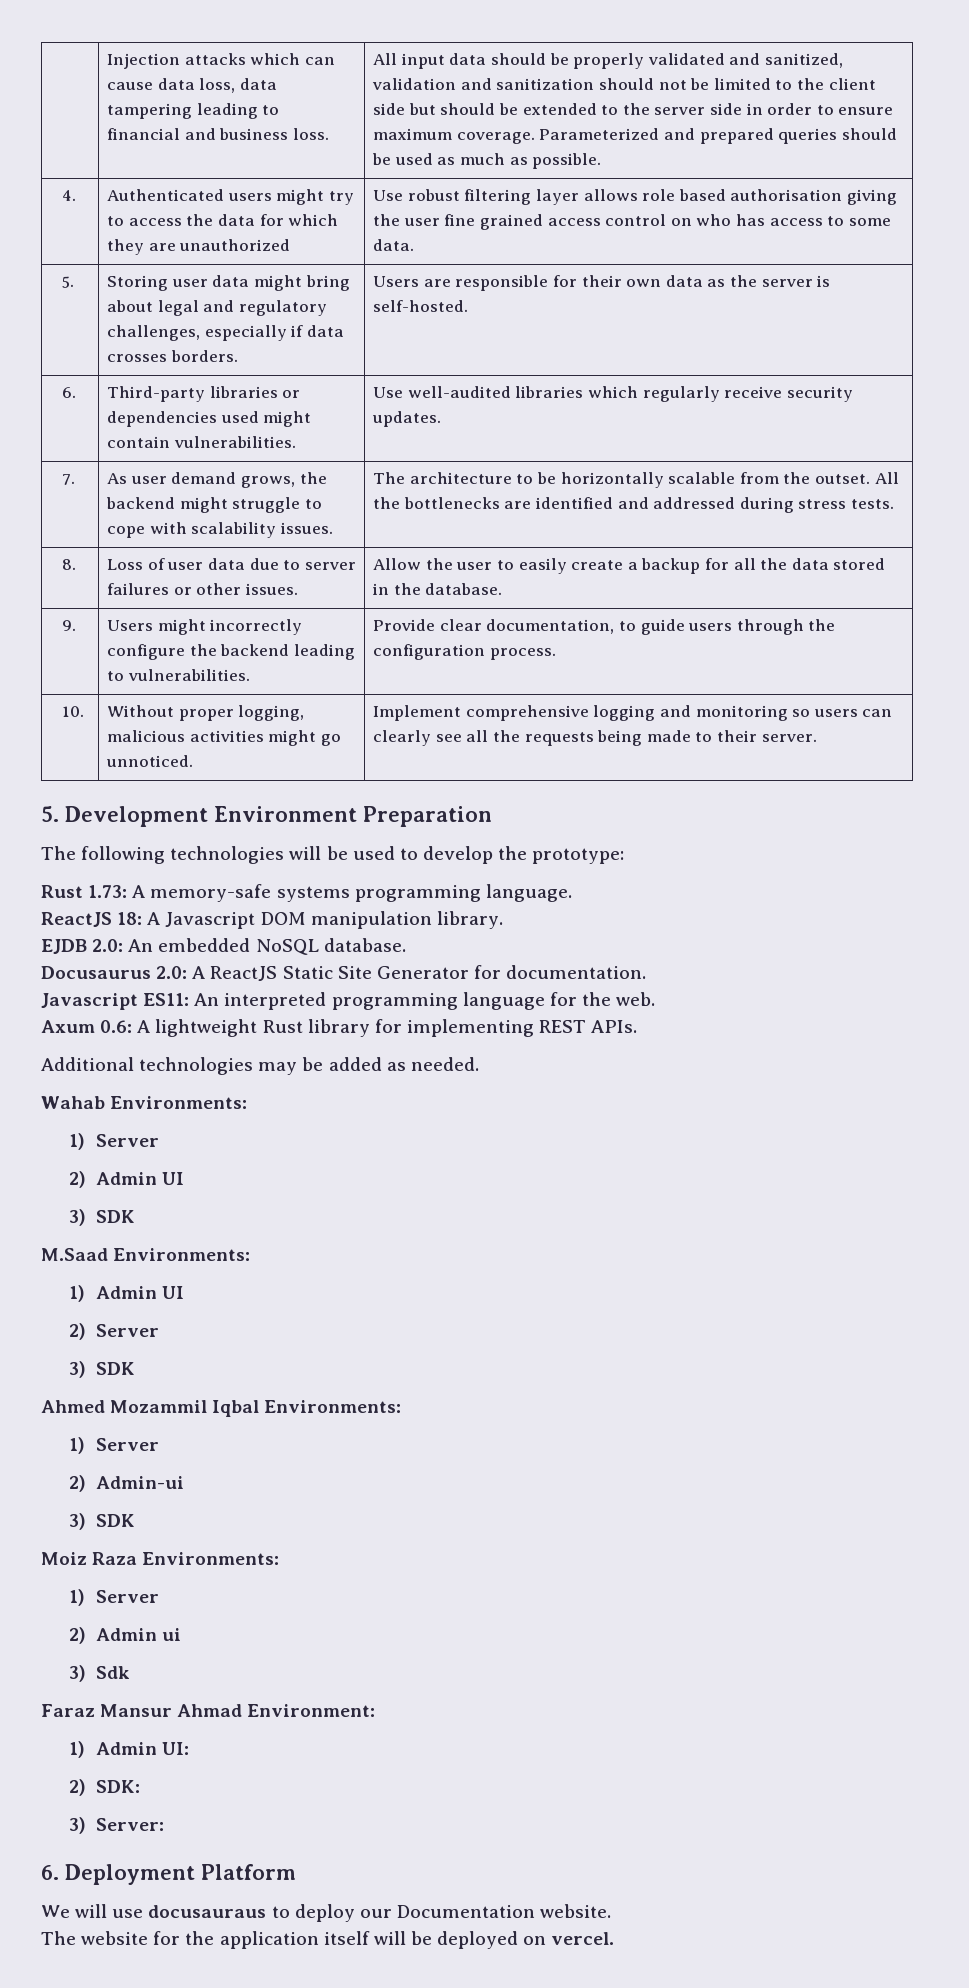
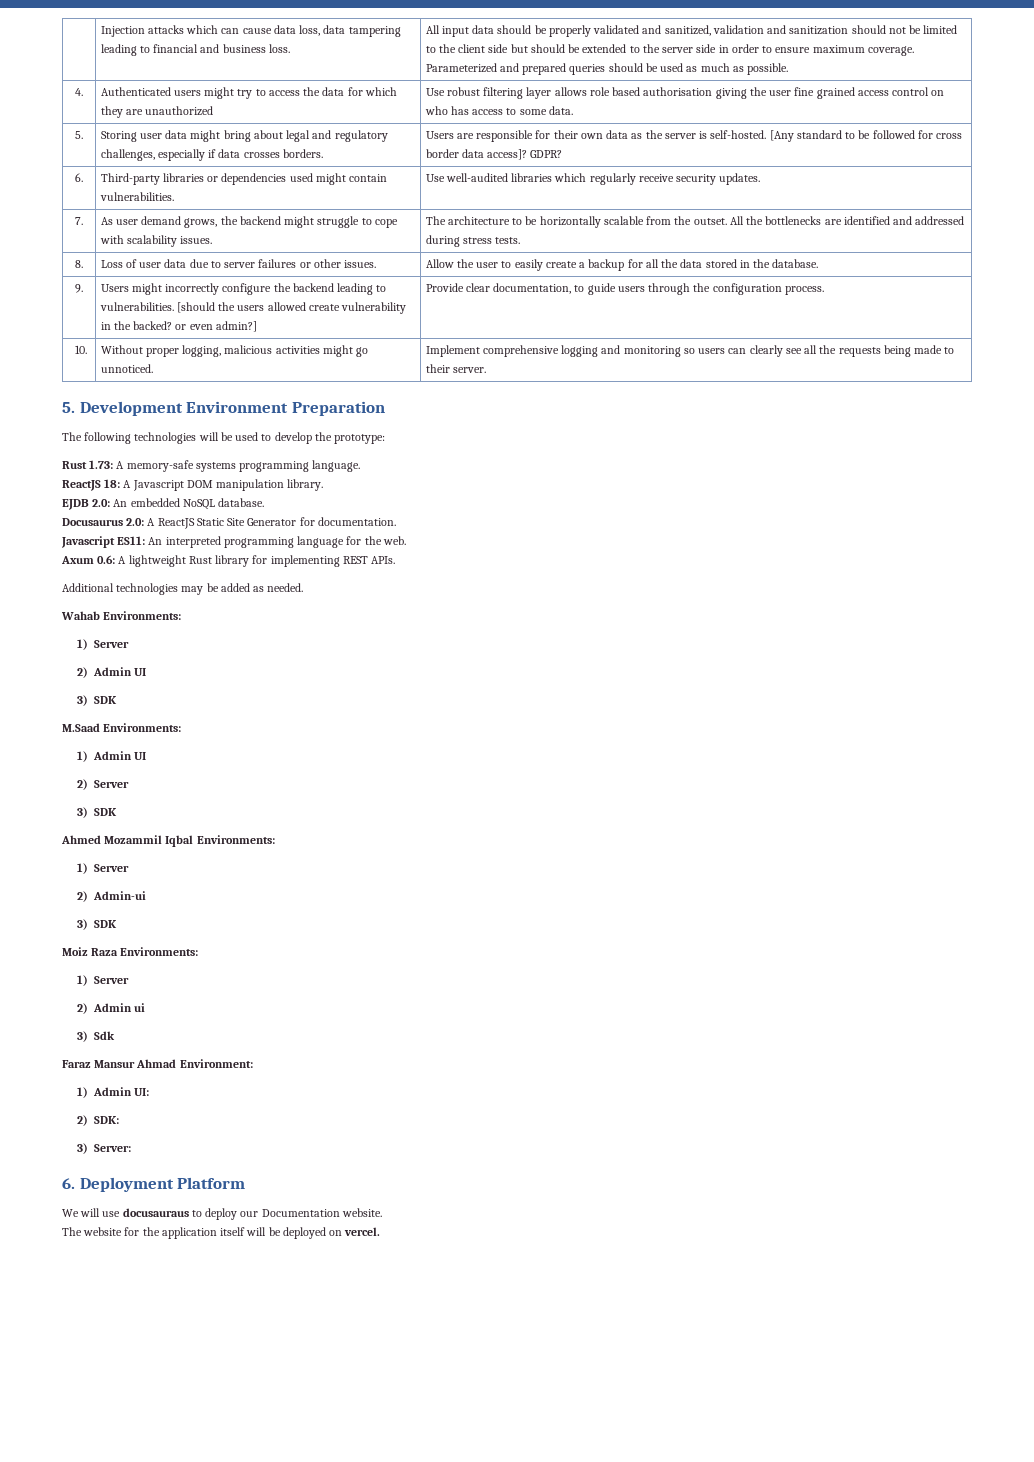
(469, 306) none -> [769,130,963,142] [425,149,563,160] [Any standard to be followed for cross border data access]? GDPR?
(250, 675) none -> [176,302,407,314] [100,321,257,332] [should the users allowed create vulnerability in the backed? or even admin?]

